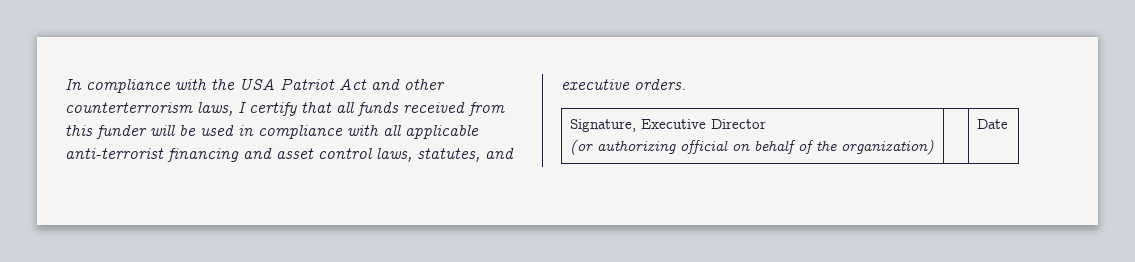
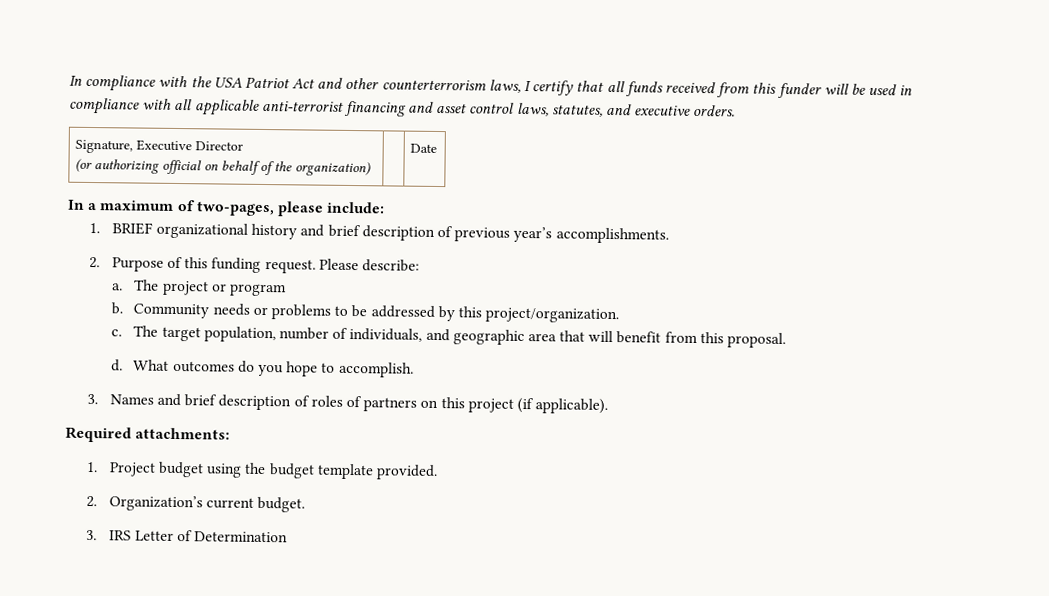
(1008, 124) none -> [67,199,386,217] [89,222,669,244] [89,256,421,274] [111,279,287,297] [110,302,620,324] [110,325,786,349] [110,359,414,378] [87,393,609,414] [65,426,231,443] [86,461,439,481] [86,495,306,513] [86,529,289,543] // In a maximum of two-pages, please include: // 1. BRIEF organizational history and brief description of previous year’s accomplishments. // 2. Purpose of this funding request. Please describe: // a. The project or program // b. Community needs or problems to be addressed by this project/organization. // c. The target population, number of individuals, and geographic area that will benefit from this proposal. // d. What outcomes do you hope to accomplish. // 3. Names and brief description of roles of partners on this project (if applicable). // Required attachments: // 1. Project budget using the budget template provided. // 2. Organization’s current budget. // 3. IRS Letter of Determination

